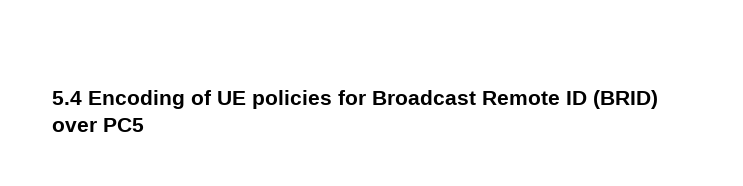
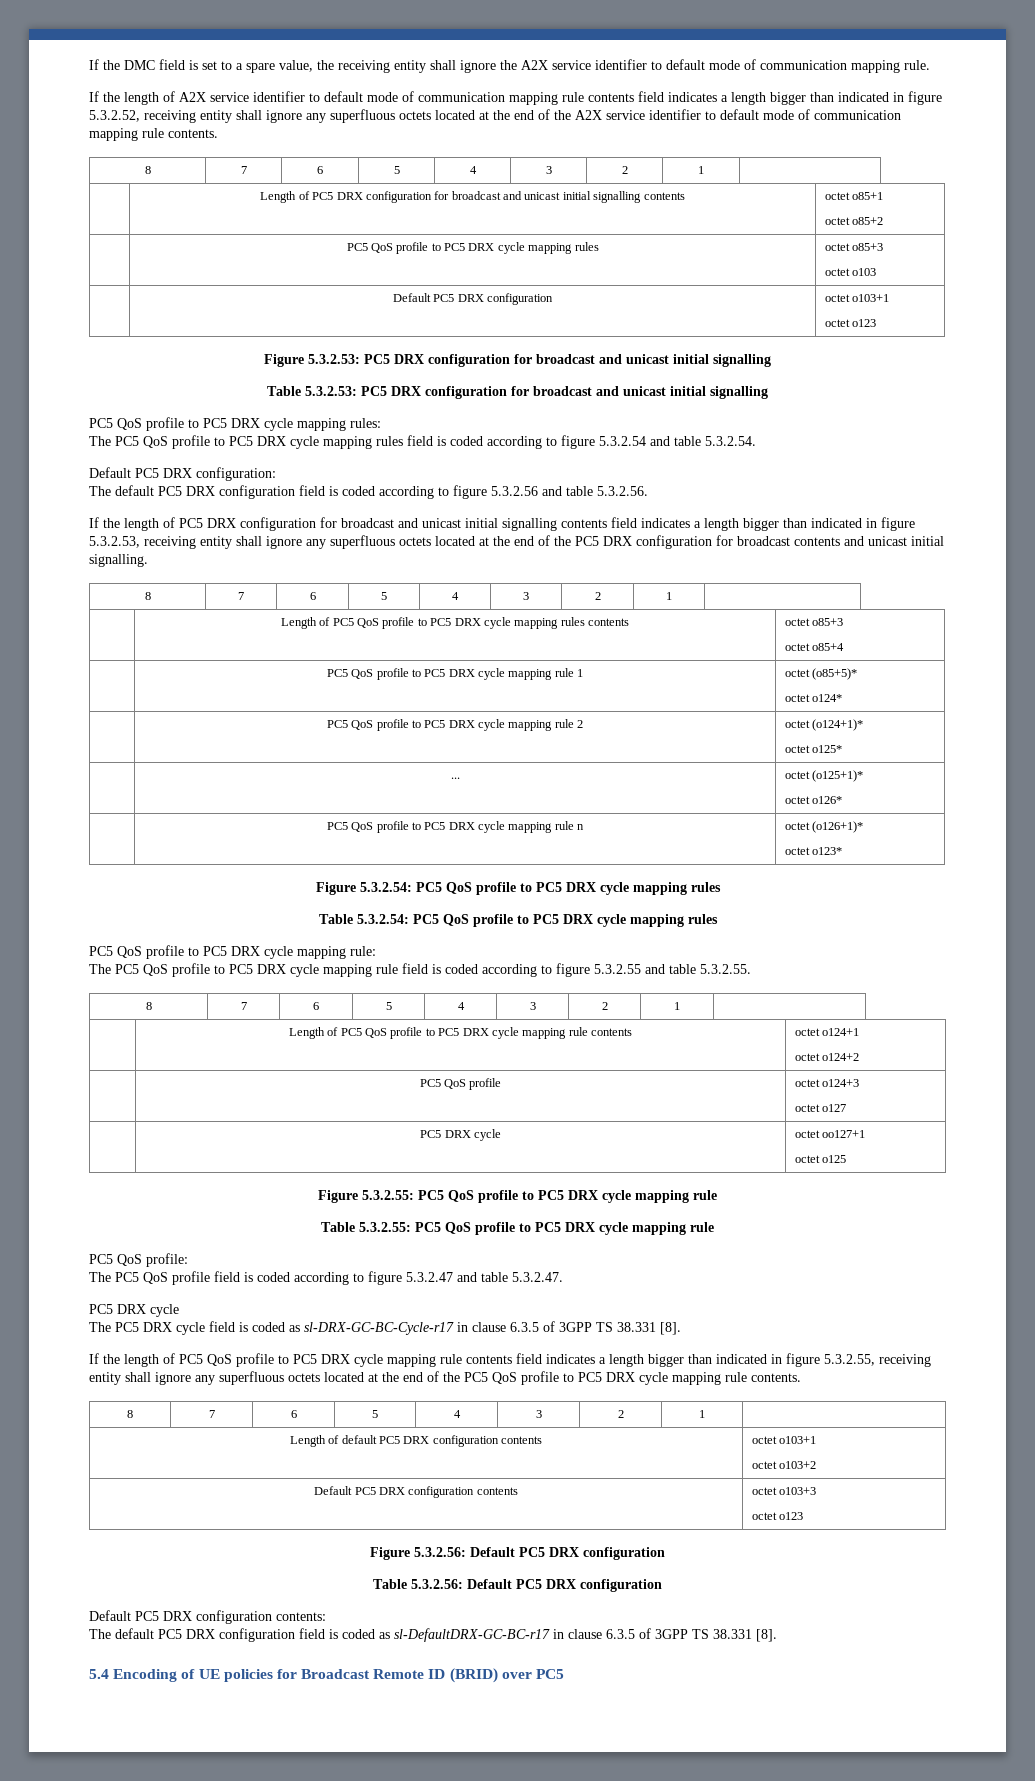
(52, 98) none -> [89,59,930,73] [89,91,942,105] [89,109,901,123] [89,128,218,141] [144,166,151,174] [240,166,247,174] [317,166,323,174] [393,166,400,174] [469,166,477,174] [545,166,552,174] [621,166,628,174] [698,166,704,174] [260,191,685,203] [824,192,884,200] [824,217,884,225] [346,242,599,254] [824,243,884,251] [824,268,877,276] [392,293,554,305] [824,294,890,302] [824,319,877,327] [264,354,771,367] [267,386,768,399] [89,417,381,431] [89,435,756,449] [89,467,276,481] [89,485,648,499] [89,517,915,531] [89,535,944,549] [89,554,148,567] [144,592,151,600] [238,592,244,600] [309,592,316,600] [381,592,387,600] [452,592,459,600] [523,592,529,600] [594,592,601,600] [666,592,672,600] [280,617,630,629] [784,618,844,626] [784,643,845,651] [326,668,584,680] [784,668,858,680] [784,694,843,702] [326,719,584,731] [784,719,864,731] [784,745,843,753] [450,777,460,779] [784,770,864,782] [784,796,843,804] [326,821,585,833] [784,821,864,833] [784,847,843,855] [315,882,721,895] [318,914,718,927] [89,945,376,959] [89,963,751,977] [145,1002,152,1010] [240,1002,247,1010] [313,1002,319,1010] [385,1002,392,1010] [457,1002,465,1010] [529,1002,536,1010] [601,1002,608,1010] [674,1002,680,1010] [288,1027,633,1039] [794,1028,860,1036] [794,1053,860,1061] [419,1078,502,1090] [794,1079,860,1087] [794,1104,847,1112] [420,1129,501,1141] [794,1130,866,1138] [794,1155,847,1163] [318,1190,717,1203] [321,1222,714,1235] [89,1253,188,1267] [89,1271,563,1285] [89,1304,179,1317] [89,1321,681,1335] [89,1353,931,1367] [89,1371,801,1385] [127,1410,133,1418] [208,1410,215,1418] [290,1410,297,1418] [372,1410,378,1418] [453,1410,461,1418] [535,1410,542,1418] [617,1410,624,1418] [699,1410,705,1418] [289,1435,543,1447] [751,1436,817,1444] [751,1461,817,1469] [314,1486,518,1498] [751,1487,817,1495] [751,1512,804,1520] [370,1547,665,1560] [373,1579,662,1592] [89,1610,326,1624] [89,1628,777,1642] If the DMC field is set to a spare value, the receiving entity shall ignore the A2X service identifier to default mode of communication mapping rule. // If the length of A2X service identifier to default mode of communication mapping rule contents field indicates a length bigger than indicated in figure 5.3.2.52, receiving entity shall ignore any superfluous octets located at the end of the A2X service identifier to default mode of communication mapping rule contents. // 8 | 7 | 6 | 5 | 4 | 3 | 2 | 1 | // | Length of PC5 DRX configuration for broadcast and unicast initial signalling contents | octet o85+1 // octet o85+2 // | PC5 QoS profile to PC5 DRX cycle mapping rules | octet o85+3 // octet o103 // | Default PC5 DRX configuration | octet o103+1 // octet o123 // Figure 5.3.2.53: PC5 DRX configuration for broadcast and unicast initial signalling // Table 5.3.2.53: PC5 DRX configuration for broadcast and unicast initial signalling // PC5 QoS profile to PC5 DRX cycle mapping rules: // The PC5 QoS profile to PC5 DRX cycle mapping rules field is coded according to figure 5.3.2.54 and table 5.3.2.54. // Default PC5 DRX configuration: // The default PC5 DRX configuration field is coded according to figure 5.3.2.56 and table 5.3.2.56. // If the length of PC5 DRX configuration for broadcast and unicast initial signalling contents field indicates a length bigger than indicated in figure 5.3.2.53, receiving entity shall ignore any superfluous octets located at the end of the PC5 DRX configuration for broadcast contents and unicast initial signalling. // 8 | 7 | 6 | 5 | 4 | 3 | 2 | 1 | // | Length of PC5 QoS profile to PC5 DRX cycle mapping rules contents | octet o85+3 // octet o85+4 // | PC5 QoS profile to PC5 DRX cycle mapping rule 1 | octet (o85+5)* // octet o124* // | PC5 QoS profile to PC5 DRX cycle mapping rule 2 | octet (o124+1)* // octet o125* // | ... | octet (o125+1)* // octet o126* // | PC5 QoS profile to PC5 DRX cycle mapping rule n | octet (o126+1)* // octet o123* // Figure 5.3.2.54: PC5 QoS profile to PC5 DRX cycle mapping rules // Table 5.3.2.54: PC5 QoS profile to PC5 DRX cycle mapping rules // PC5 QoS profile to PC5 DRX cycle mapping rule: // The PC5 QoS profile to PC5 DRX cycle mapping rule field is coded according to figure 5.3.2.55 and table 5.3.2.55. // 8 | 7 | 6 | 5 | 4 | 3 | 2 | 1 | // | Length of PC5 QoS profile to PC5 DRX cycle mapping rule contents | octet o124+1 // octet o124+2 // | PC5 QoS profile | octet o124+3 // octet o127 // | PC5 DRX cycle | octet oo127+1 // octet o125 // Figure 5.3.2.55: PC5 QoS profile to PC5 DRX cycle mapping rule // Table 5.3.2.55: PC5 QoS profile to PC5 DRX cycle mapping rule // PC5 QoS profile: // The PC5 QoS profile field is coded according to figure 5.3.2.47 and table 5.3.2.47. // PC5 DRX cycle // The PC5 DRX cycle field is coded as sl-DRX-GC-BC-Cycle-r17 in clause 6.3.5 of 3GPP TS 38.331 [8]. // If the length of PC5 QoS profile to PC5 DRX cycle mapping rule contents field indicates a length bigger than indicated in figure 5.3.2.55, receiving entity shall ignore any superfluous octets located at the end of the PC5 QoS profile to PC5 DRX cycle mapping rule contents. // 8 | 7 | 6 | 5 | 4 | 3 | 2 | 1 | // Length of default PC5 DRX configuration contents | octet o103+1 // octet o103+2 // Default PC5 DRX configuration contents | octet o103+3 // octet o123 // Figure 5.3.2.56: Default PC5 DRX configuration // Table 5.3.2.56: Default PC5 DRX configuration // Default PC5 DRX configuration contents: // The default PC5 DRX configuration field is coded as sl-DefaultDRX-GC-BC-r17 in clause 6.3.5 of 3GPP TS 38.331 [8]. //

